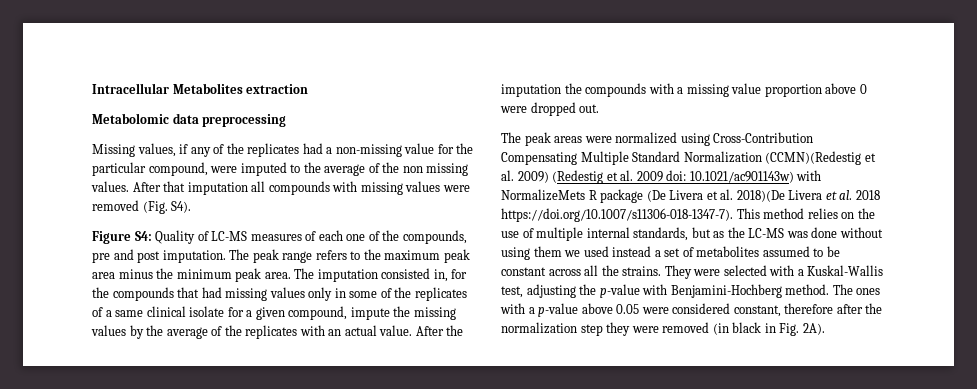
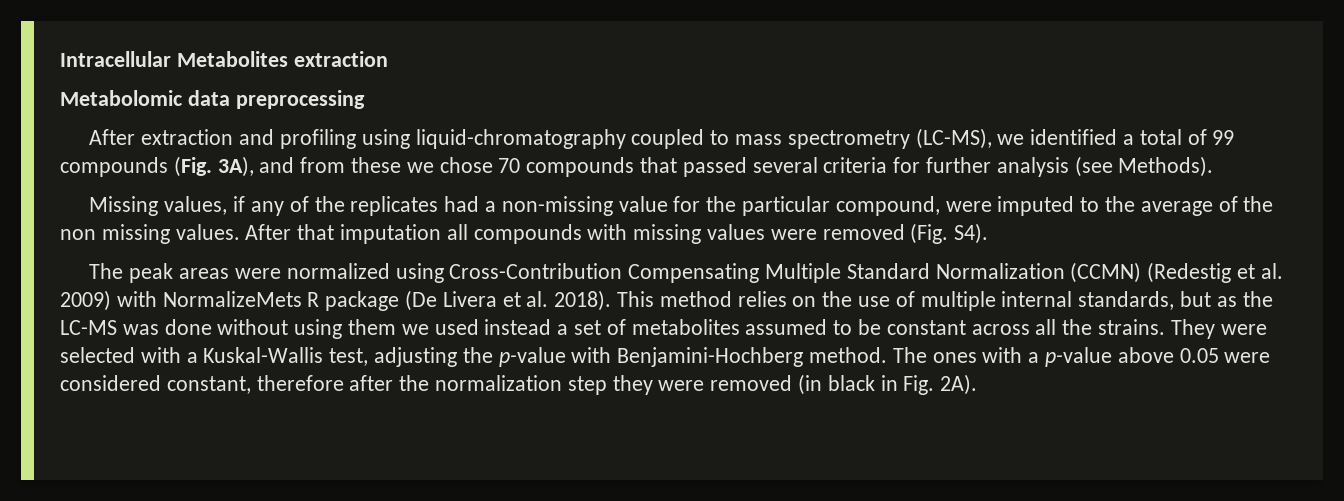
(287, 120) none -> [89,128,1235,149] [60,156,1214,177] // After extraction and profiling using liquid-chromatography coupled to mass spectrometry (LC-MS), we identified a total of 99 compounds (Fig. 3A), and from these we chose 70 compounds that passed several criteria for further analysis (see Methods).
[92,230,467,244] [92,249,470,263] [92,268,468,282] [92,287,467,301] [92,306,456,320] [91,325,464,339] [501,83,867,97] [500,102,600,116] // Figure S4: Quality of LC-MS measures of each one of the compounds, pre and post imputation. The peak range refers to the maximum peak area minus the minimum peak area. The imputation consisted in, for the compounds that had missing values only in some of the replicates of a same clinical isolate for a given compound, impute the missing values by the average of the replicates with an actual value. After the imputation the compounds with a missing value proportion above 0 were dropped out. -> (989, 233) none
[765,151,862,165] (CCMN)(Redestig -> [1070,262,1232,283] (CCMN) (Redestig
[552,170,794,184] (Redestig et al. 2009 doi: 10.1021/ac901143w) -> (111, 300) none
[736,190,880,202] [501,208,733,222] 2018)(De Livera et al. 2018 https://doi.org/10.1007/s11306-018-1347-7). -> [554,290,612,311] 2018).

